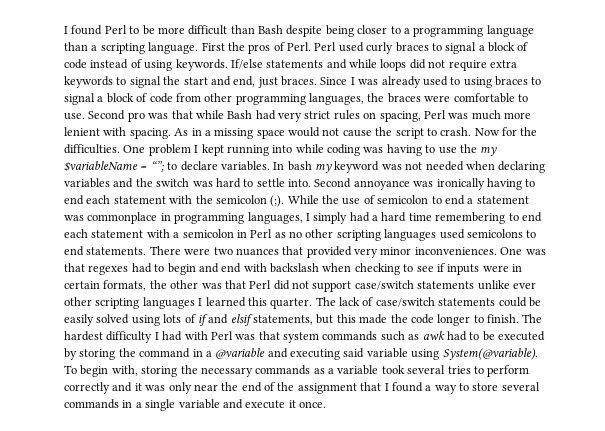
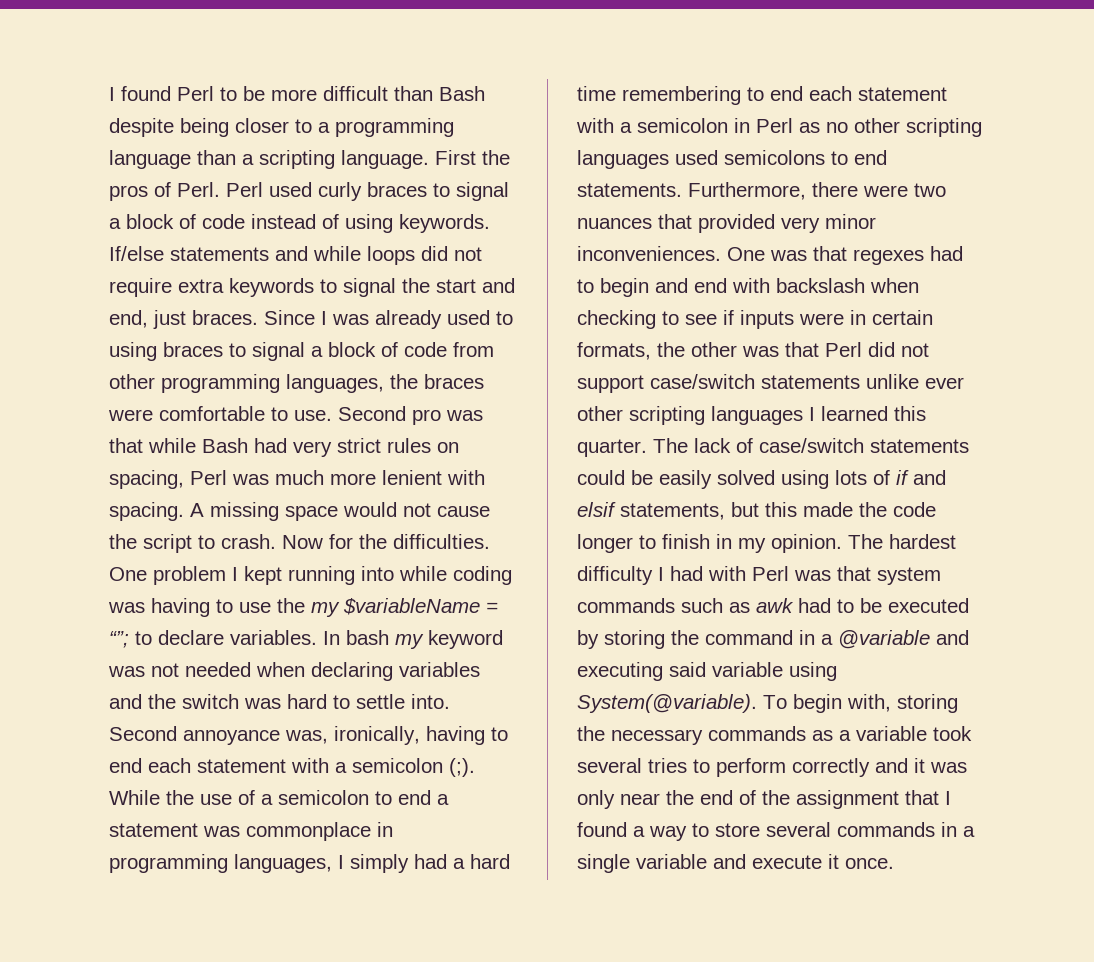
[174,128,211,136] As in a -> [190,503,204,517] A
[413,178,485,190] was ironically -> [285,726,420,745] was, ironically,
[195,195,213,204] the -> [335,762,347,773] a
(375, 199) none -> [261,794,273,805] a
[149,246,181,255] There -> [688,182,858,200] Furthermore, there
[487,314,519,323] finish. -> [662,534,842,553] finish in my opinion.

